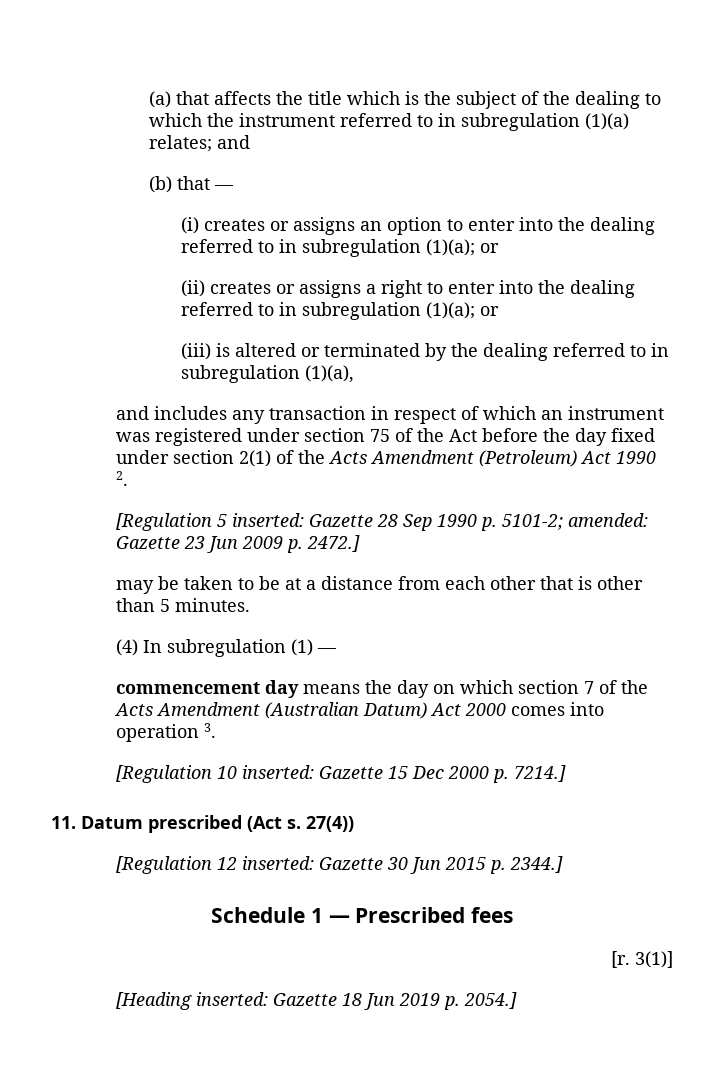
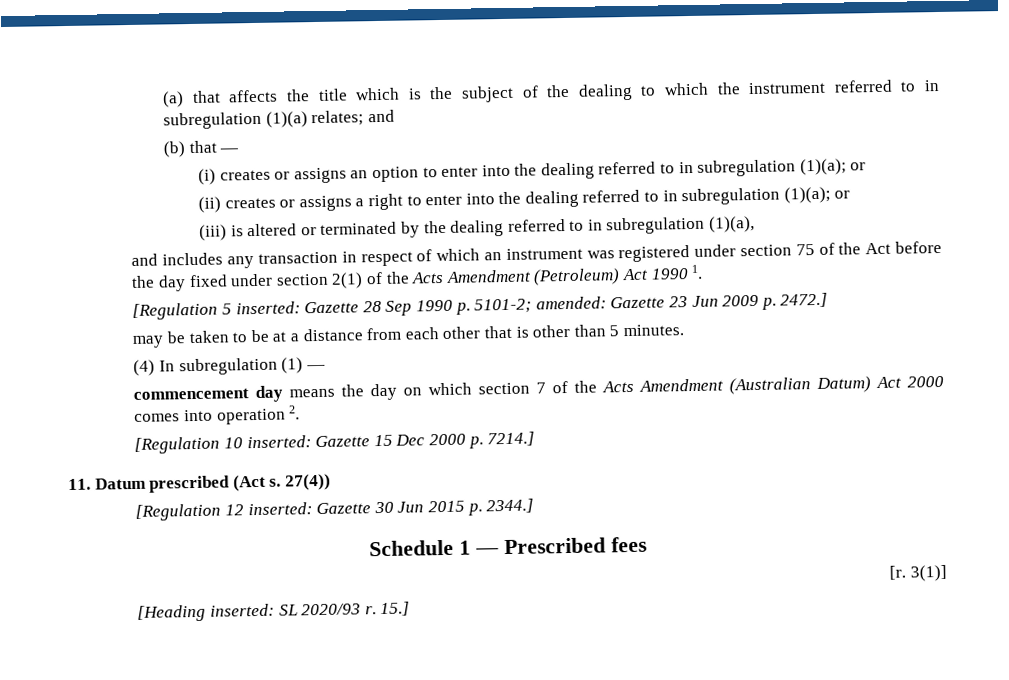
[116,471,129,486] 2. -> [691,264,704,279] 1.
[204,723,217,738] 3. -> [289,405,301,420] 2.
[273,992,518,1010] Gazette 18 Jun 2019 p. 2054.] -> [278,601,411,617] SL 2020/93 r. 15.]

